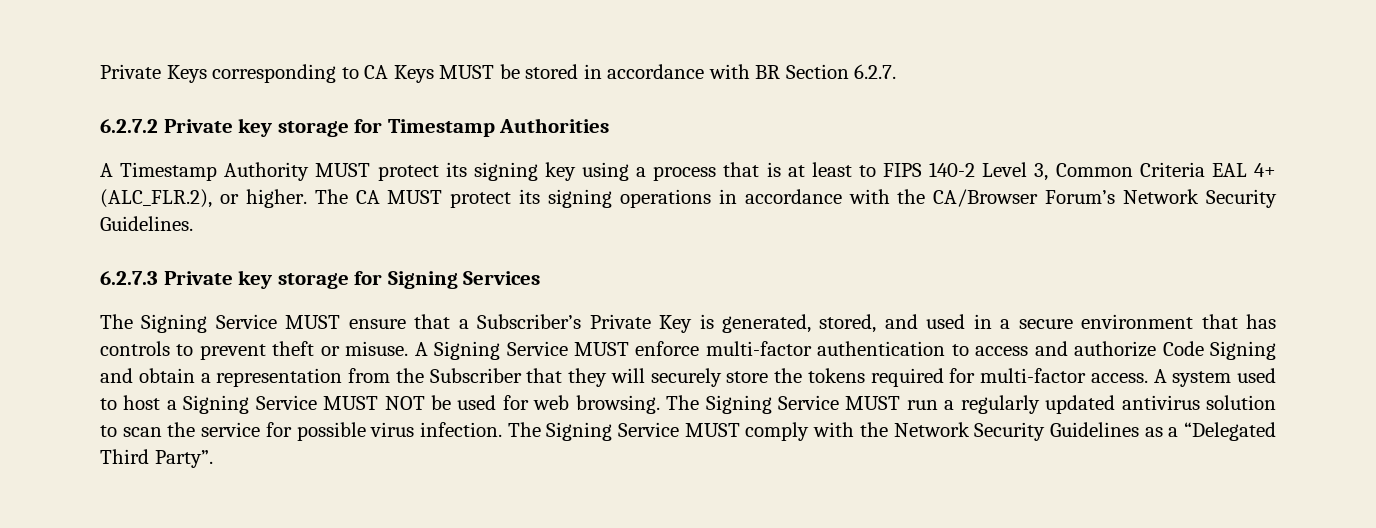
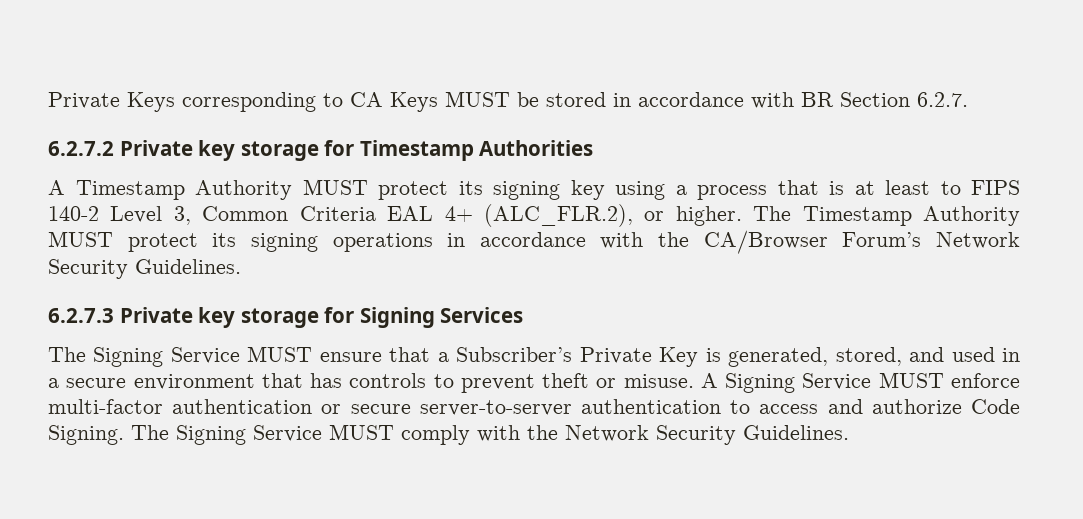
[355,190,380,204] CA -> [802,206,1020,226] Timestamp Authority
(946, 348) none -> [321,399,721,416] or secure server-to-server authentication
[1210,341,1276,360] [100,368,1276,387] [100,395,1277,414] [100,422,502,441] Signing and obtain a representation from the Subscriber that they will securely store the tokens required for multi-factor access. A system used to host a Signing Service MUST NOT be used for web browsing. The Signing Service MUST run a regularly updated antivirus solution to scan the service for possible virus infection. -> [48,425,124,445] Signing.
[1049,422,1277,441] [100,449,213,468] Guidelines as a “Delegated Third Party”. -> [743,425,849,440] Guidelines.

